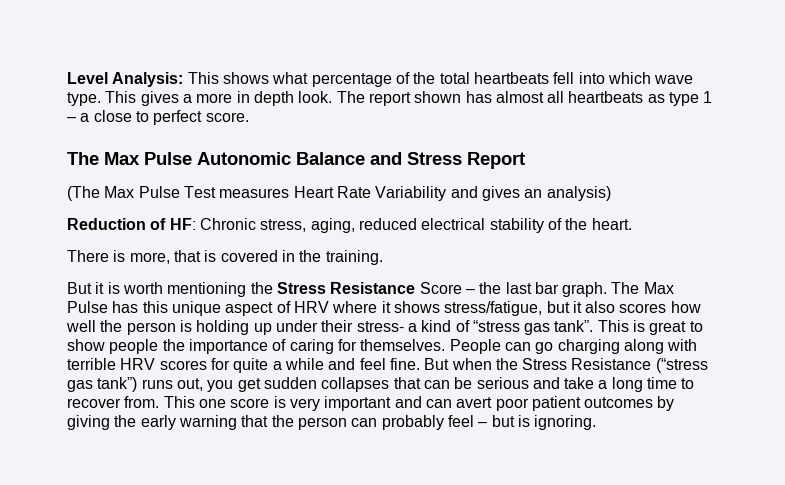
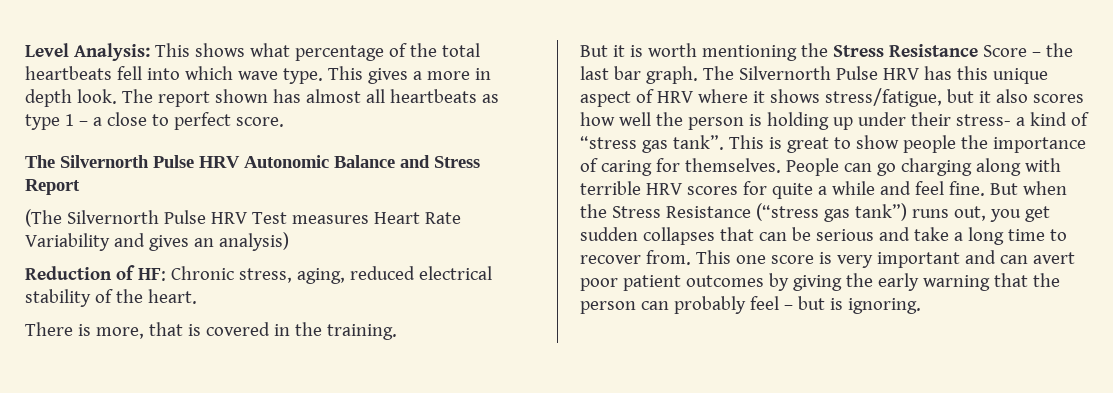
[104,152,192,165] Max Pulse -> [60,155,240,168] Silvernorth Pulse HRV
[104,186,180,198] Max Pulse -> [66,210,248,224] Silvernorth Pulse HRV
[643,282,674,294] [67,301,108,313] Max Pulse -> [738,66,920,80] Silvernorth Pulse HRV

